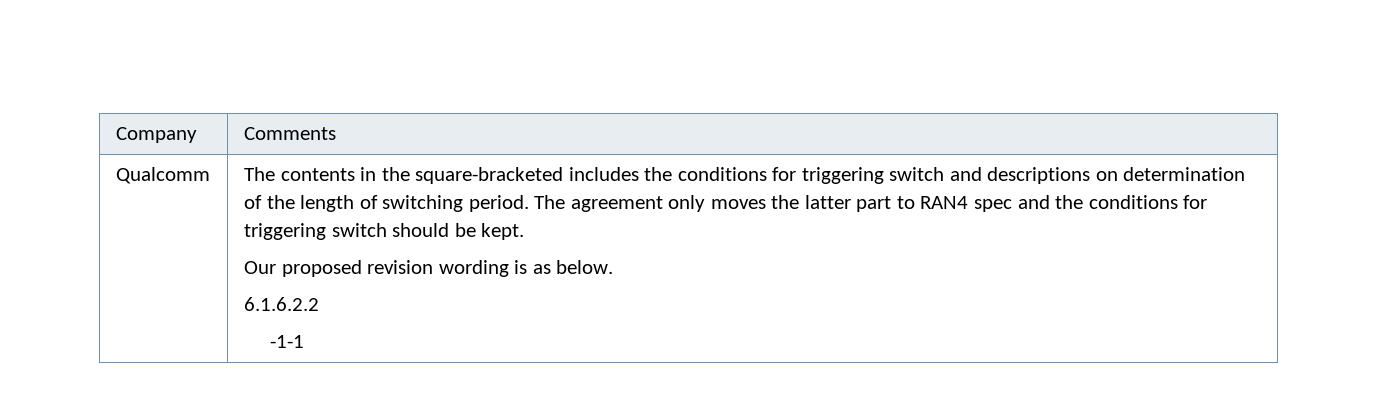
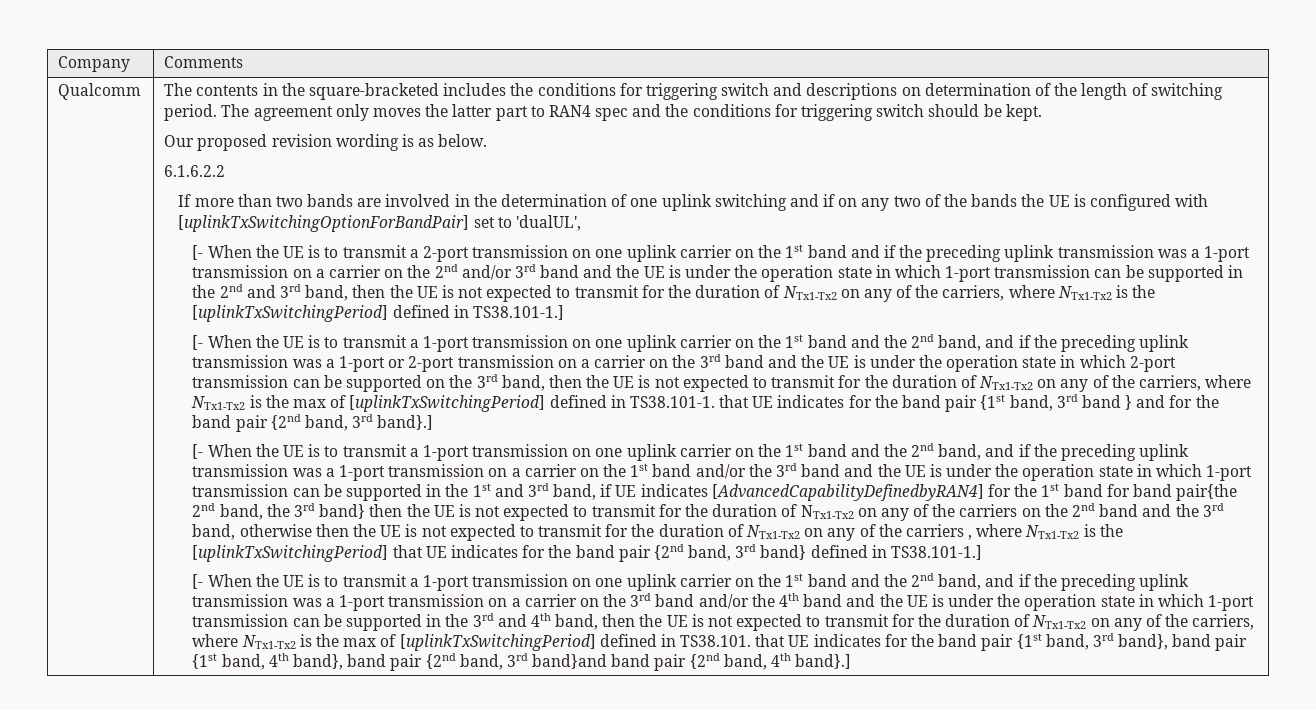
[269,335,304,348] -1-1 -> [178,194,1209,211] [178,215,581,232] [192,244,1251,262] [192,264,1244,282] [192,284,1156,302] [192,305,564,322] [192,334,1190,352] [192,354,1176,372] [192,374,1252,392] [191,394,1219,412] [192,414,434,432] [192,443,1190,461] [192,463,1253,481] [192,483,1238,501] [192,503,1224,521] [192,524,1123,541] [192,544,982,562] [192,573,1190,591] [192,593,1255,611] [192,613,1255,631] [192,633,1248,651] [192,653,852,671] If more than two bands are involved in the determination of one uplink switching and if on any two of the bands the UE is configured with [uplinkTxSwitchingOptionForBandPair] set to 'dualUL', // [- When the UE is to transmit a 2-port transmission on one uplink carrier on the 1st band and if the preceding uplink transmission was a 1-port transmission on a carrier on the 2nd and/or 3rd band and the UE is under the operation state in which 1-port transmission can be supported in the 2nd and 3rd band, then the UE is not expected to transmit for the duration of NTx1-Tx2 on any of the carriers, where NTx1-Tx2 is the [uplinkTxSwitchingPeriod] defined in TS38.101-1.] // [- When the UE is to transmit a 1-port transmission on one uplink carrier on the 1st band and the 2nd band, and if the preceding uplink transmission was a 1-port or 2-port transmission on a carrier on the 3rd band and the UE is under the operation state in which 2-port transmission can be supported on the 3rd band, then the UE is not expected to transmit for the duration of NTx1-Tx2 on any of the carriers, where NTx1-Tx2 is the max of [uplinkTxSwitchingPeriod] defined in TS38.101-1. that UE indicates for the band pair {1st band, 3rd band } and for the band pair {2nd band, 3rd band}.] // [- When the UE is to transmit a 1-port transmission on one uplink carrier on the 1st band and the 2nd band, and if the preceding uplink transmission was a 1-port transmission on a carrier on the 1st band and/or the 3rd band and the UE is under the operation state in which 1-port transmission can be supported in the 1st and 3rd band, if UE indicates [AdvancedCapabilityDefinedbyRAN4] for the 1st band for band pair{the 2nd band, the 3rd band} then the UE is not expected to transmit for the duration of NTx1-Tx2 on any of the carriers on the 2nd band and the 3rd band, otherwise then the UE is not expected to transmit for the duration of NTx1-Tx2 on any of the carriers , where NTx1-Tx2 is the [uplinkTxSwitchingPeriod] that UE indicates for the band pair {2nd band, 3rd band} defined in TS38.101-1.] // [- When the UE is to transmit a 1-port transmission on one uplink carrier on the 1st band and the 2nd band, and if the preceding uplink transmission was a 1-port transmission on a carrier on the 3rd band and/or the 4th band and the UE is under the operation state in which 1-port transmission can be supported in the 3rd and 4th band, then the UE is not expected to transmit for the duration of NTx1-Tx2 on any of the carriers, where NTx1-Tx2 is the max of [uplinkTxSwitchingPeriod] defined in TS38.101. that UE indicates for the band pair {1st band, 3rd band}, band pair {1st band, 4th band}, band pair {2nd band, 3rd band}and band pair {2nd band, 4th band}.]

